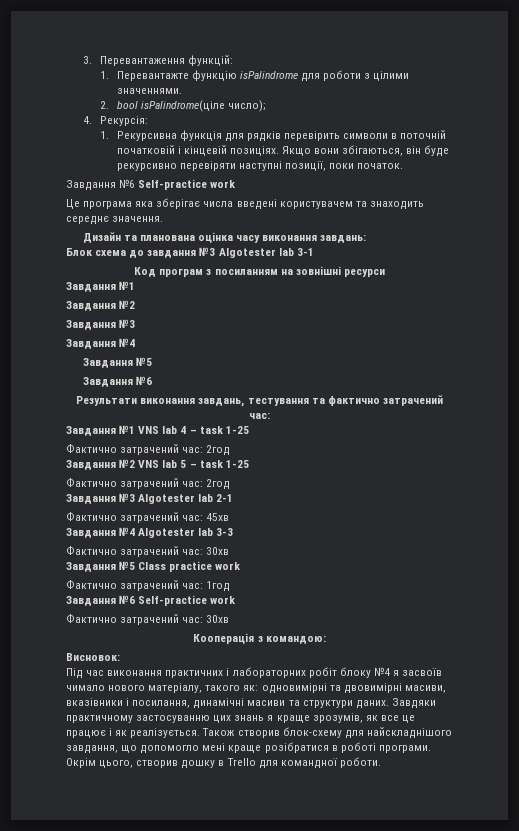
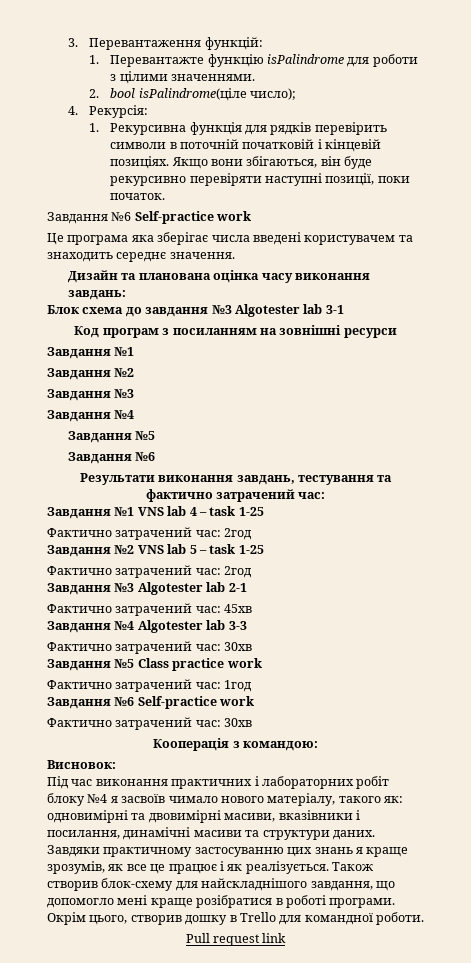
(381, 762) none -> [185,933,287,946] // Pull request link

